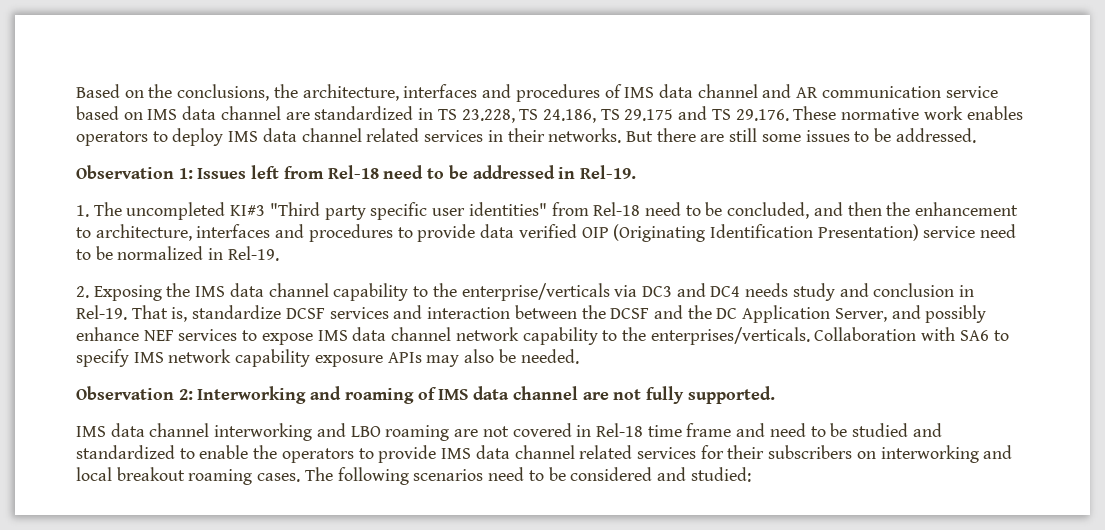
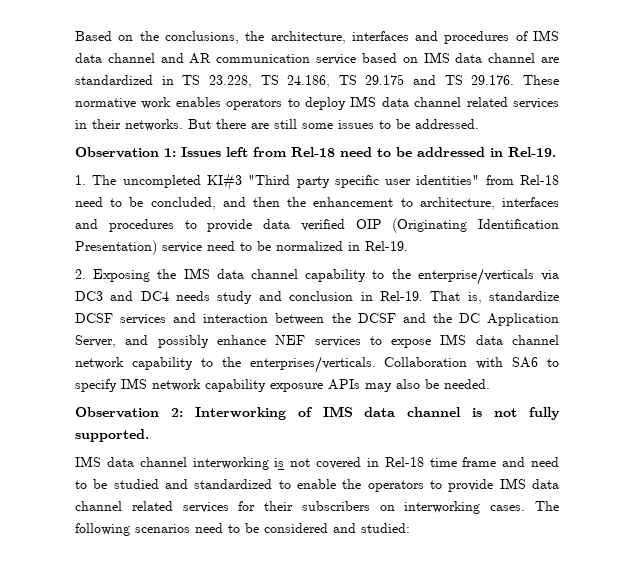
[310,386,609,404] and roaming of IMS data channel are -> [297,406,483,417] of IMS data channel is
[316,423,479,441] and LBO roaming are -> [274,458,285,467] is
[983,445,1013,459] [76,467,253,485] and local breakout roaming -> (481, 507) none

